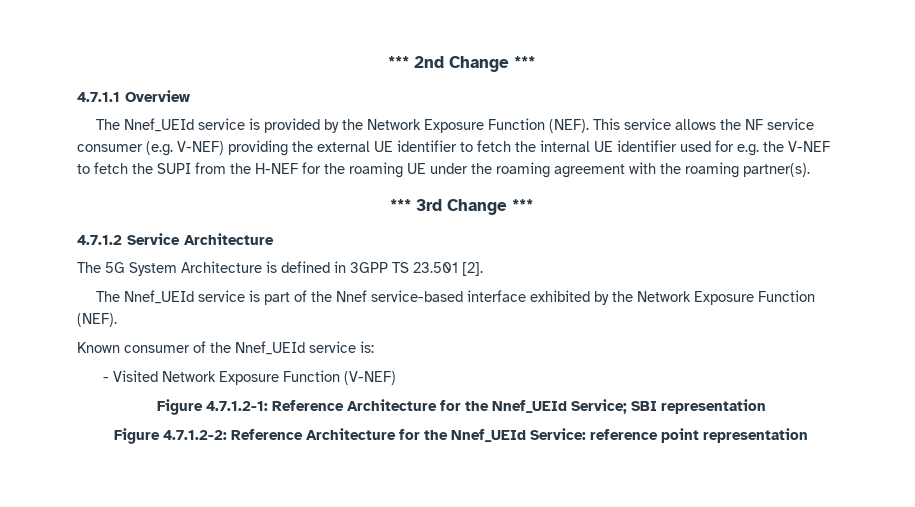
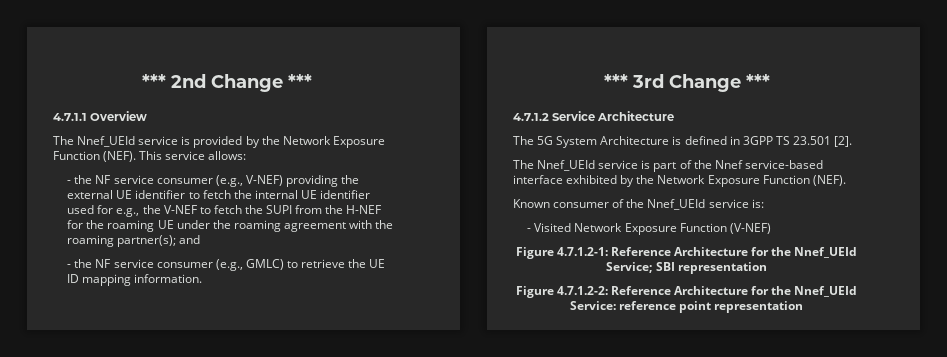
[674,118,814,130] [77,141,173,156] allows the NF service consumer (e.g. -> [208,151,247,160] [67,175,243,187] allows: // - the NF service consumer (e.g.,
[737,144,759,156] e.g. -> [116,208,140,217] e.g.,
[743,163,810,177] partner(s). -> [117,235,201,247] [67,259,386,271] [67,274,203,286] partner(s); and // - the NF service consumer (e.g., GMLC) to retrieve the UE ID mapping information.

